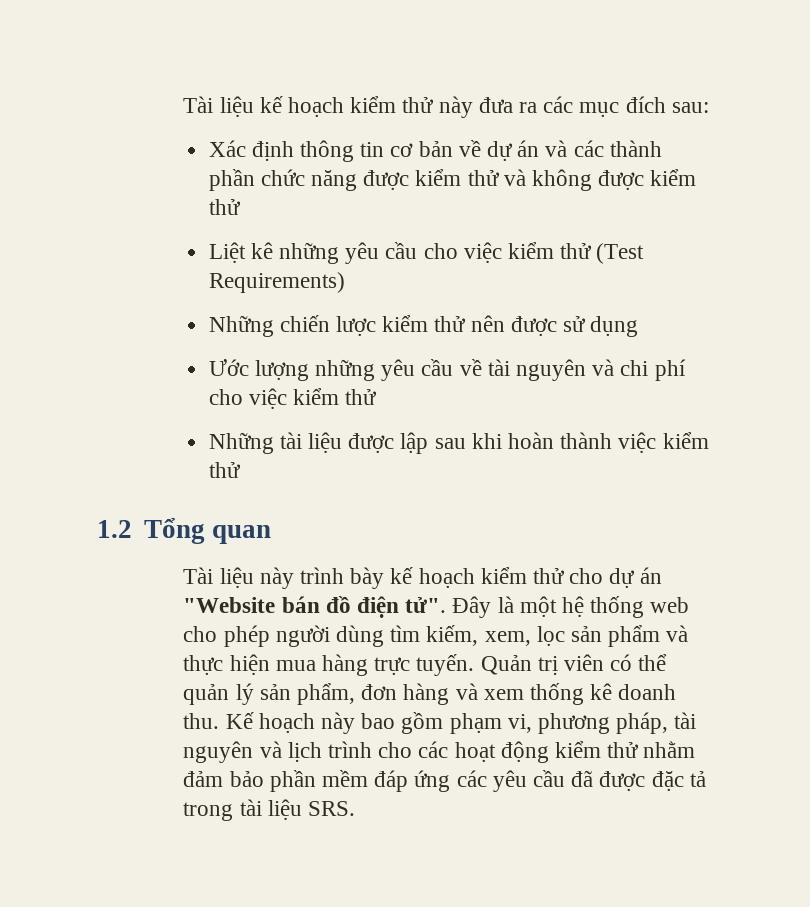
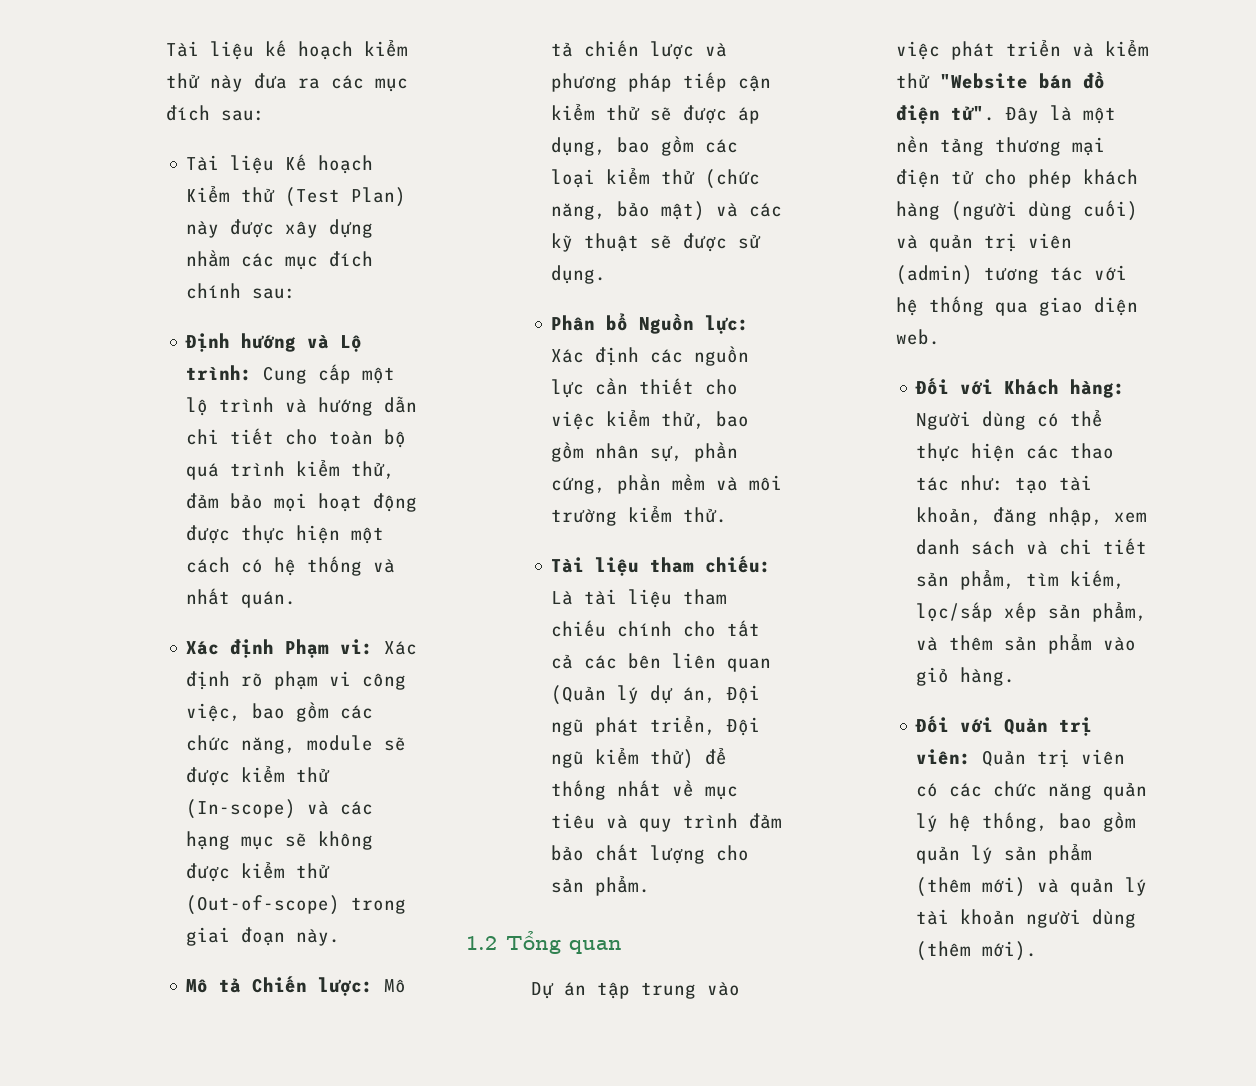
[208,140,662,162] [208,169,697,191] [208,199,241,215] [208,242,645,264] [208,272,345,293] [208,315,639,337] [208,359,686,381] [208,388,378,409] [208,432,709,454] [208,462,241,478] [97,517,271,544] [183,567,662,589] Xác định thông tin cơ bản về dự án và các thành phần chức năng được kiểm thử và không được kiểm thử // Liệt kê những yêu cầu cho việc kiểm thử (Test Requirements) // Những chiến lược kiểm thử nên được sử dụng // Ước lượng những yêu cầu về tài nguyên và chi phí cho việc kiểm thử // Những tài liệu được lập sau khi hoàn thành việc kiểm thử // 1.2 Tổng quan // Tài liệu này trình bày kế hoạch kiểm thử cho dự án -> [186,154,374,174] [186,185,407,207] [186,219,374,238] [186,250,374,270] [186,283,297,299] [185,333,363,352] [186,364,396,384] [186,396,418,416] [186,428,407,448] [186,459,396,480] [186,493,418,512] [186,525,385,544] [186,556,396,576] [186,588,297,608] [186,639,418,658] [186,671,407,690] [186,702,374,722] [186,735,407,754] [186,765,331,786] [186,799,374,819] [186,831,374,850] [186,861,331,882] [186,895,407,915] [186,927,341,946] [186,976,407,996] [551,40,728,60] [551,72,772,92] [551,103,761,124] [551,136,739,156] [551,167,761,189] [551,201,783,221] [551,233,762,252] [551,265,607,284] [551,313,750,334] [551,346,750,366] [551,378,739,398] [551,409,750,430] [551,442,739,462] [551,474,783,494] [551,505,728,526] [551,556,772,576] [551,589,728,608] [551,620,761,637] [551,653,772,672] [551,685,761,705] [551,715,761,736] [551,747,728,769] [551,780,739,800] [551,813,783,832] [551,844,750,864] [551,875,651,896] [466,931,623,954] [530,982,740,999] [895,39,1149,60] [895,73,930,89] Tài liệu Kế hoạch Kiểm thử (Test Plan) này được xây dựng nhằm các mục đích chính sau: // Định hướng và Lộ trình: Cung cấp một lộ trình và hướng dẫn chi tiết cho toàn bộ quá trình kiểm thử, đảm bảo mọi hoạt động được thực hiện một cách có hệ thống và nhất quán. // Xác định Phạm vi: Xác định rõ phạm vi công việc, bao gồm các chức năng, module sẽ được kiểm thử (In-scope) và các hạng mục sẽ không được kiểm thử (Out-of-scope) trong giai đoạn này. // Mô tả Chiến lược: Mô tả chiến lược và phương pháp tiếp cận kiểm thử sẽ được áp dụng, bao gồm các loại kiểm thử (chức năng, bảo mật) và các kỹ thuật sẽ được sử dụng. // Phân bổ Nguồn lực: Xác định các nguồn lực cần thiết cho việc kiểm thử, bao gồm nhân sự, phần cứng, phần mềm và môi trường kiểm thử. // Tài liệu tham chiếu: Là tài liệu tham chiếu chính cho tất cả các bên liên quan (Quản lý dự án, Đội ngũ phát triển, Đội ngũ kiểm thử) để thống nhất về mục tiêu và quy trình đảm bảo chất lượng cho sản phẩm. // 1.2 Tổng quan // Dự án tập trung vào việc phát triển và kiểm thử
[561,596,690,618] [183,625,689,647] [183,654,668,676] [183,683,677,705] [183,712,697,734] [183,741,696,763] [183,770,706,792] [183,799,355,821] hệ thống web cho phép người dùng tìm kiếm, xem, lọc sản phẩm và thực hiện mua hàng trực tuyến. Quản trị viên có thể quản lý sản phẩm, đơn hàng và xem thống kê doanh thu. Kế hoạch này bao gồm phạm vi, phương pháp, tài nguyên và lịch trình cho các hoạt động kiểm thử nhằm đảm bảo phần mềm đáp ứng các yêu cầu đã được đặc tả trong tài liệu SRS. -> [895,136,1105,156] [895,169,1138,188] [895,200,1138,221] [895,233,1072,252] [895,265,1127,285] [895,296,1138,316] [895,329,940,345] [915,378,1126,398] [916,409,1104,430] [916,443,1115,462] [916,475,1093,494] [916,507,1148,526] [916,538,1148,555] [916,569,1126,590] [916,601,1148,622] [916,633,1137,654] [916,667,1016,686] [915,716,1093,736] [916,749,1126,768] [916,781,1148,800] [916,812,1137,832] [916,843,1093,864] [916,877,1148,897] [916,909,1137,928] [916,941,1038,961] nền tảng thương mại điện tử cho phép khách hàng (người dùng cuối) và quản trị viên (admin) tương tác với hệ thống qua giao diện web. // Đối với Khách hàng: Người dùng có thể thực hiện các thao tác như: tạo tài khoản, đăng nhập, xem danh sách và chi tiết sản phẩm, tìm kiếm, lọc/sắp xếp sản phẩm, và thêm sản phẩm vào giỏ hàng. // Đối với Quản trị viên: Quản trị viên có các chức năng quản lý hệ thống, bao gồm quản lý sản phẩm (thêm mới) và quản lý tài khoản người dùng (thêm mới).

